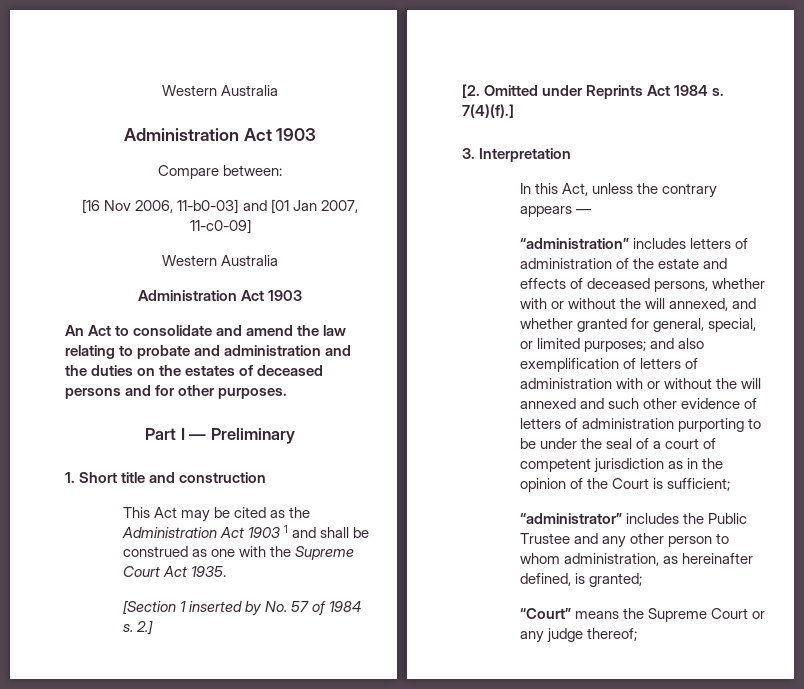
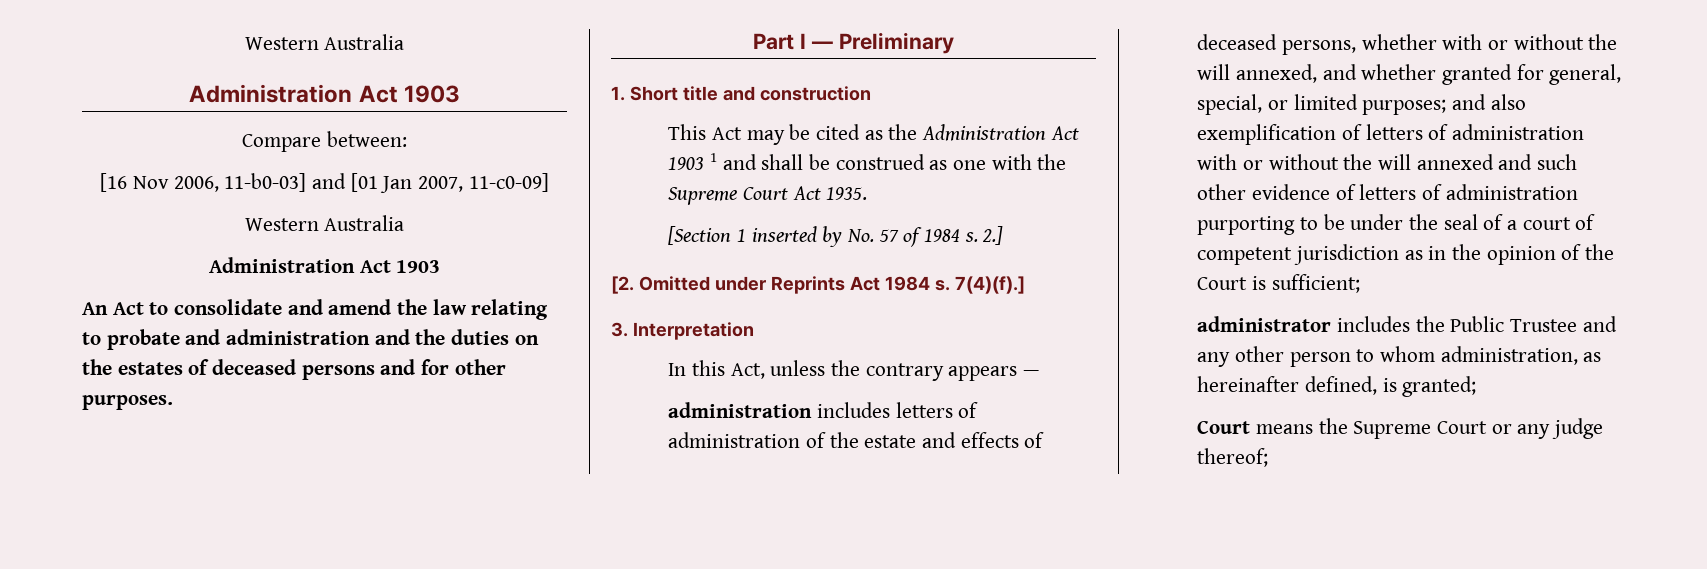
[519,238,629,249] “administration” -> [668,402,813,418] administration
[519,513,622,524] “administrator” -> [1197,316,1332,332] administrator
[519,608,571,619] “Court” -> [1197,421,1251,434] Court

